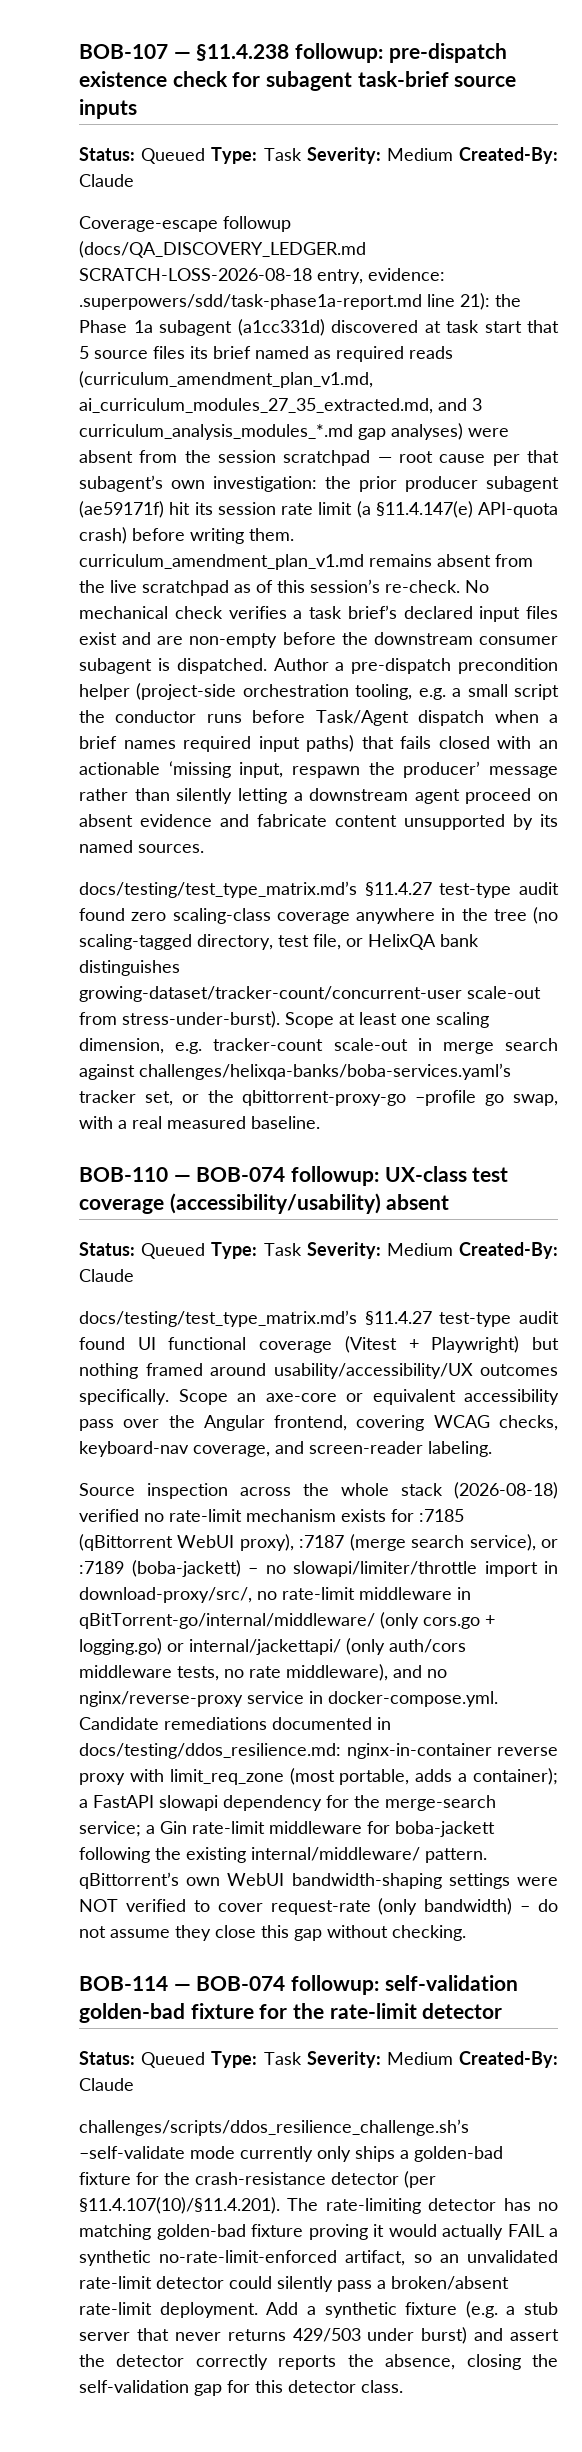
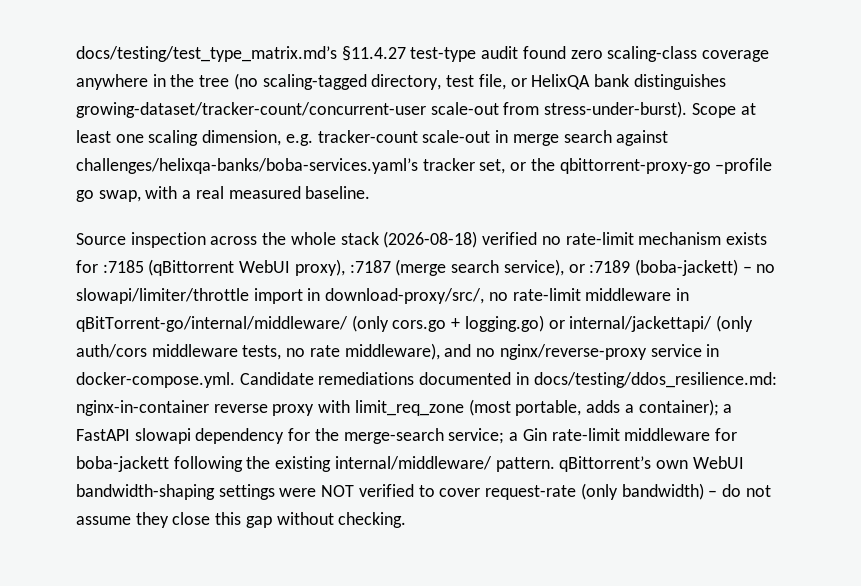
[79,43,507,63] [79,71,517,91] [79,99,137,119] [79,147,558,164] [79,174,134,187] [79,216,291,232] [79,241,366,258] [79,268,445,284] [79,293,521,310] [79,319,559,336] [79,346,453,362] [79,371,373,388] [79,398,482,414] [79,423,509,440] [79,450,559,466] [79,475,559,492] [79,501,558,518] [79,527,294,544] [79,554,533,570] [79,579,489,596] [79,605,558,622] [79,632,558,648] [79,658,558,674] [79,683,560,700] [79,710,558,726] [79,735,558,752] [79,761,558,778] [79,788,558,804] [79,814,558,830] [79,840,204,853] BOB-107 — §11.4.238 followup: pre-dispatch existence check for subagent task-brief source inputs // Status: Queued Type: Task Severity: Medium Created-By: Claude // Coverage-escape followup (docs/QA_DISCOVERY_LEDGER.md SCRATCH-LOSS-2026-08-18 entry, evidence: .superpowers/sdd/task-phase1a-report.md line 21): the Phase 1a subagent (a1cc331d) discovered at task start that 5 source files its brief named as required reads (curriculum_amendment_plan_v1.md, ai_curriculum_modules_27_35_extracted.md, and 3 curriculum_analysis_modules_*.md gap analyses) were absent from the session scratchpad — root cause per that subagent’s own investigation: the prior producer subagent (ae59171f) hit its session rate limit (a §11.4.147(e) API-quota crash) before writing them. curriculum_amendment_plan_v1.md remains absent from the live scratchpad as of this session’s re-check. No mechanical check verifies a task brief’s declared input files exist and are non-empty before the downstream consumer subagent is dispatched. Author a pre-dispatch precondition helper (project-side orchestration tooling, e.g. a small script the conductor runs before Task/Agent dispatch when a brief names required input paths) that fails closed with an actionable ‘missing input, respawn the producer’ message rather than silently letting a downstream agent proceed on absent evidence and fabricate content unsupported by its named sources. // -> (76, 54) none
[79,1166,509,1186] [79,1193,450,1214] [79,1242,558,1259] [79,1269,134,1282] [79,1310,559,1327] [79,1336,559,1353] [79,1363,558,1379] [79,1389,559,1405] [79,1415,558,1431] [79,1441,492,1457] // BOB-110 — BOB-074 followup: UX-class test coverage (accessibility/usability) absent // Status: Queued Type: Task Severity: Medium Created-By: Claude // docs/testing/test_type_matrix.md’s §11.4.27 test-type audit found UI functional coverage (Vitest + Playwright) but nothing framed around usability/accessibility/UX outcomes specifically. Scope an axe-core or equivalent accessibility pass over the Angular frontend, covering WCAG checks, keyboard-nav coverage, and screen-reader labeling. -> (371, 192) none
[79,1975,518,1995] [79,2003,503,2023] [79,2051,558,2068] [79,2078,134,2091] [79,2119,469,2136] [79,2146,503,2162] [79,2171,436,2188] [79,2197,558,2214] [79,2224,558,2240] [79,2250,558,2266] [79,2276,509,2292] [79,2301,558,2318] [79,2327,559,2344] [79,2354,558,2370] [79,2380,403,2396] // BOB-114 — BOB-074 followup: self-validation golden-bad fixture for the rate-limit detector // Status: Queued Type: Task Severity: Medium Created-By: Claude // challenges/scripts/ddos_resilience_challenge.sh’s –self-validate mode currently only ships a golden-bad fixture for the crash-resistance detector (per §11.4.107(10)/§11.4.201). The rate-limiting detector has no matching golden-bad fixture proving it would actually FAIL a synthetic no-rate-limit-enforced artifact, so an unvalidated rate-limit detector could silently pass a broken/absent rate-limit deployment. Add a synthetic fixture (e.g. a stub server that never returns 429/503 under burst) and assert the detector correctly reports the absence, closing the self-validation gap for this detector class. -> (407, 520) none

